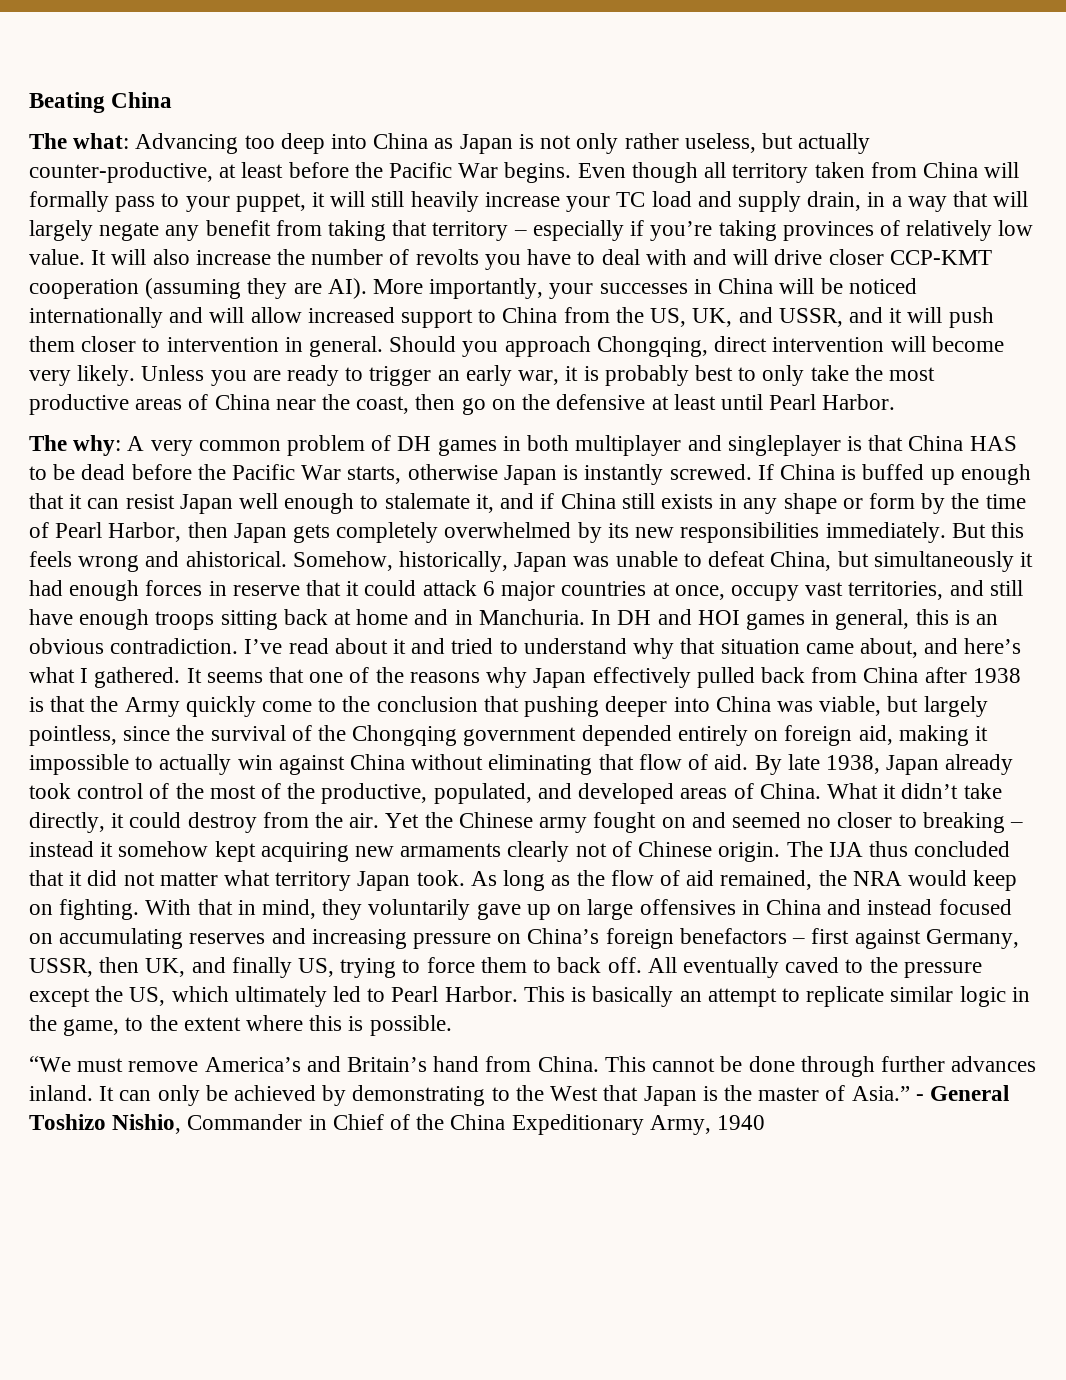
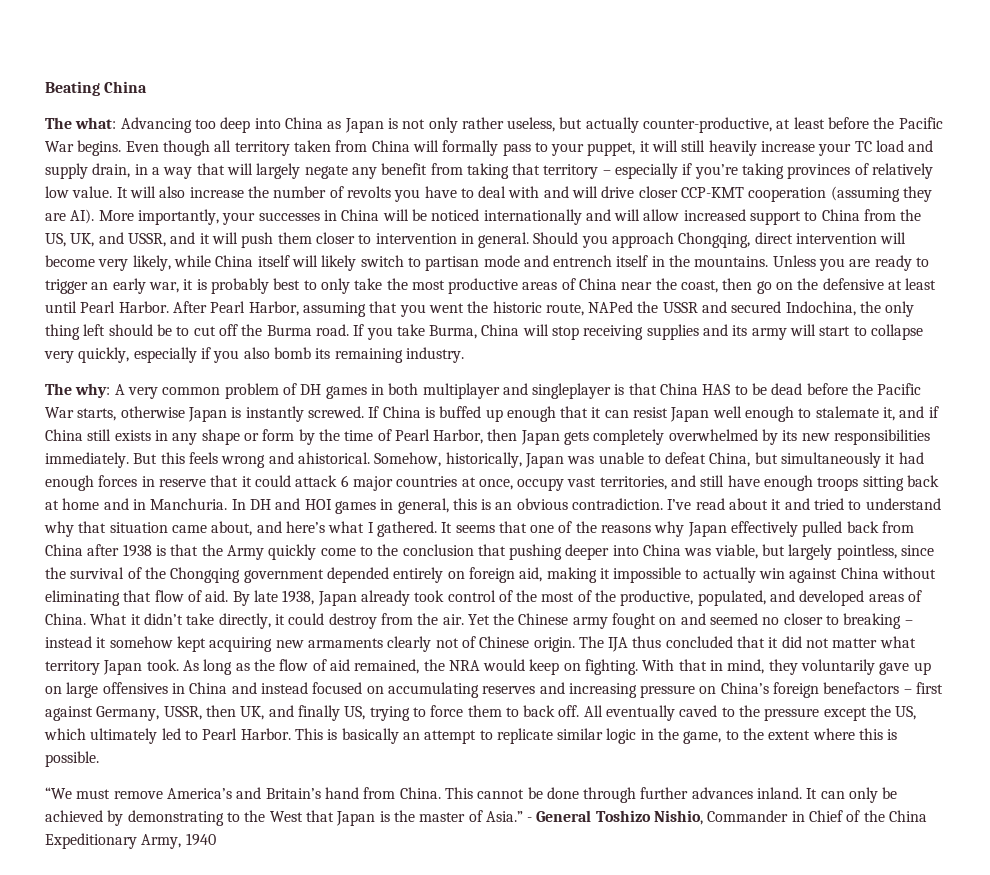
[77,365,136,386] likely. -> [132,255,769,271] likely, while China itself will likely switch to partisan mode and entrench itself in the mountains.
(896, 402) none -> [172,301,915,317] [45,324,924,340] [44,347,464,363] After Pearl Harbor, assuming that you went the historic route, NAPed the USSR and secured Indochina, the only thing left should be to cut off the Burma road. If you take Burma, China will stop receiving supplies and its army will start to collapse very quickly, especially if you also bomb its remaining industry.

